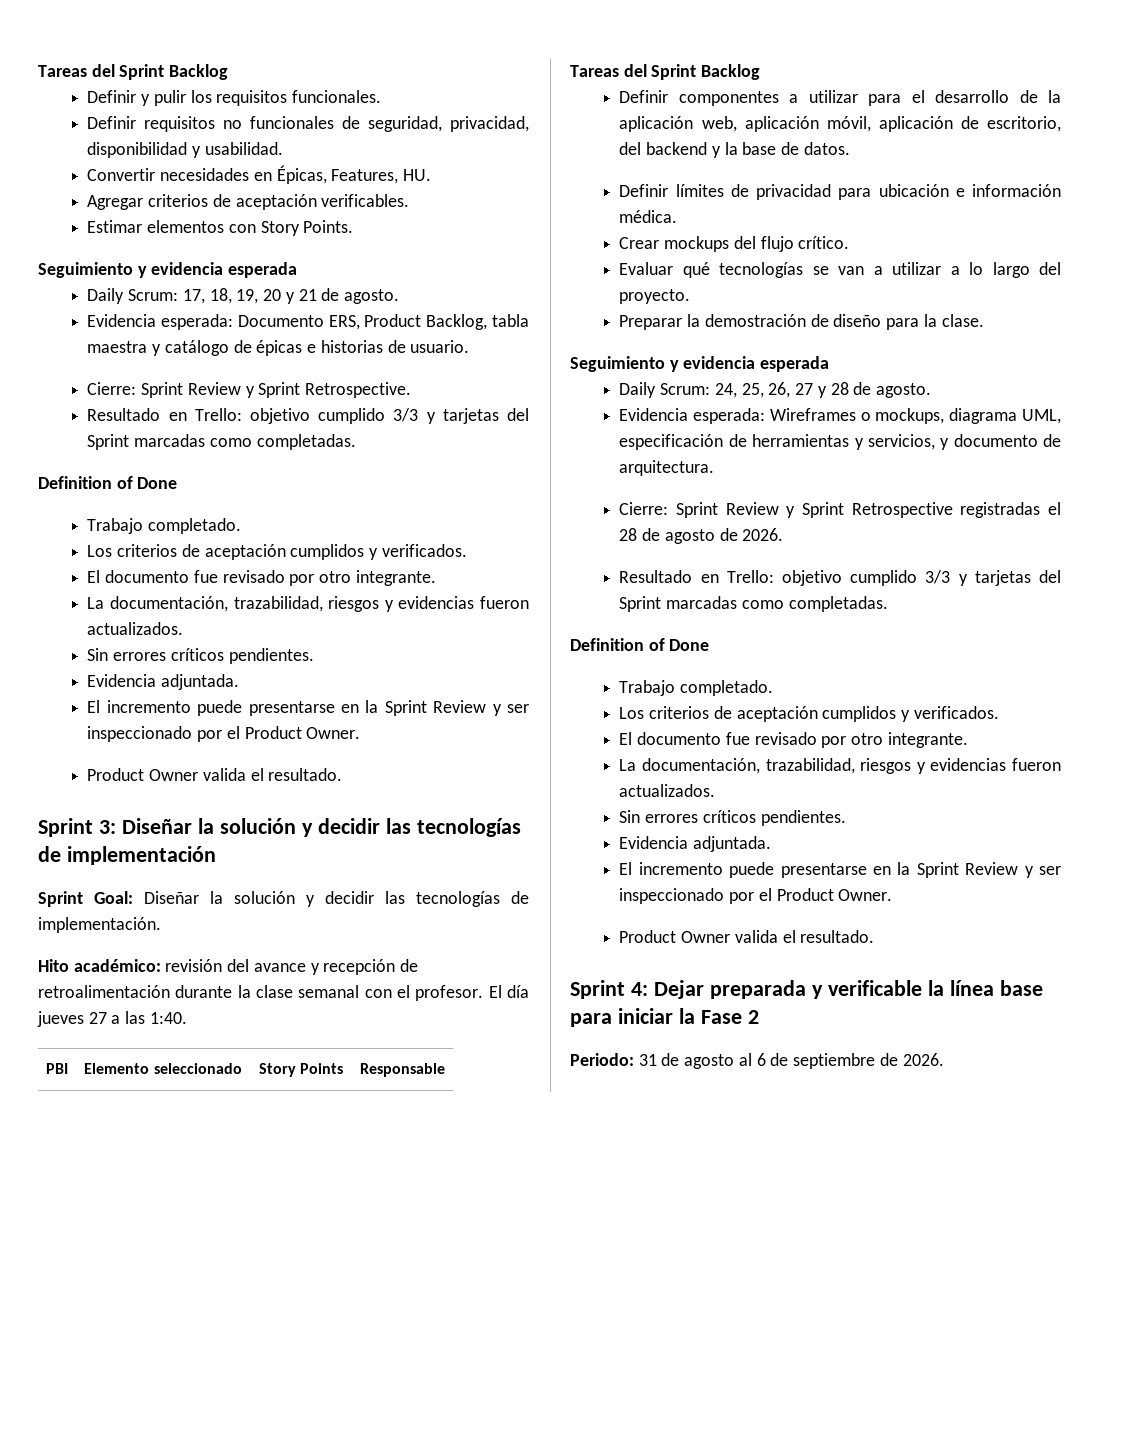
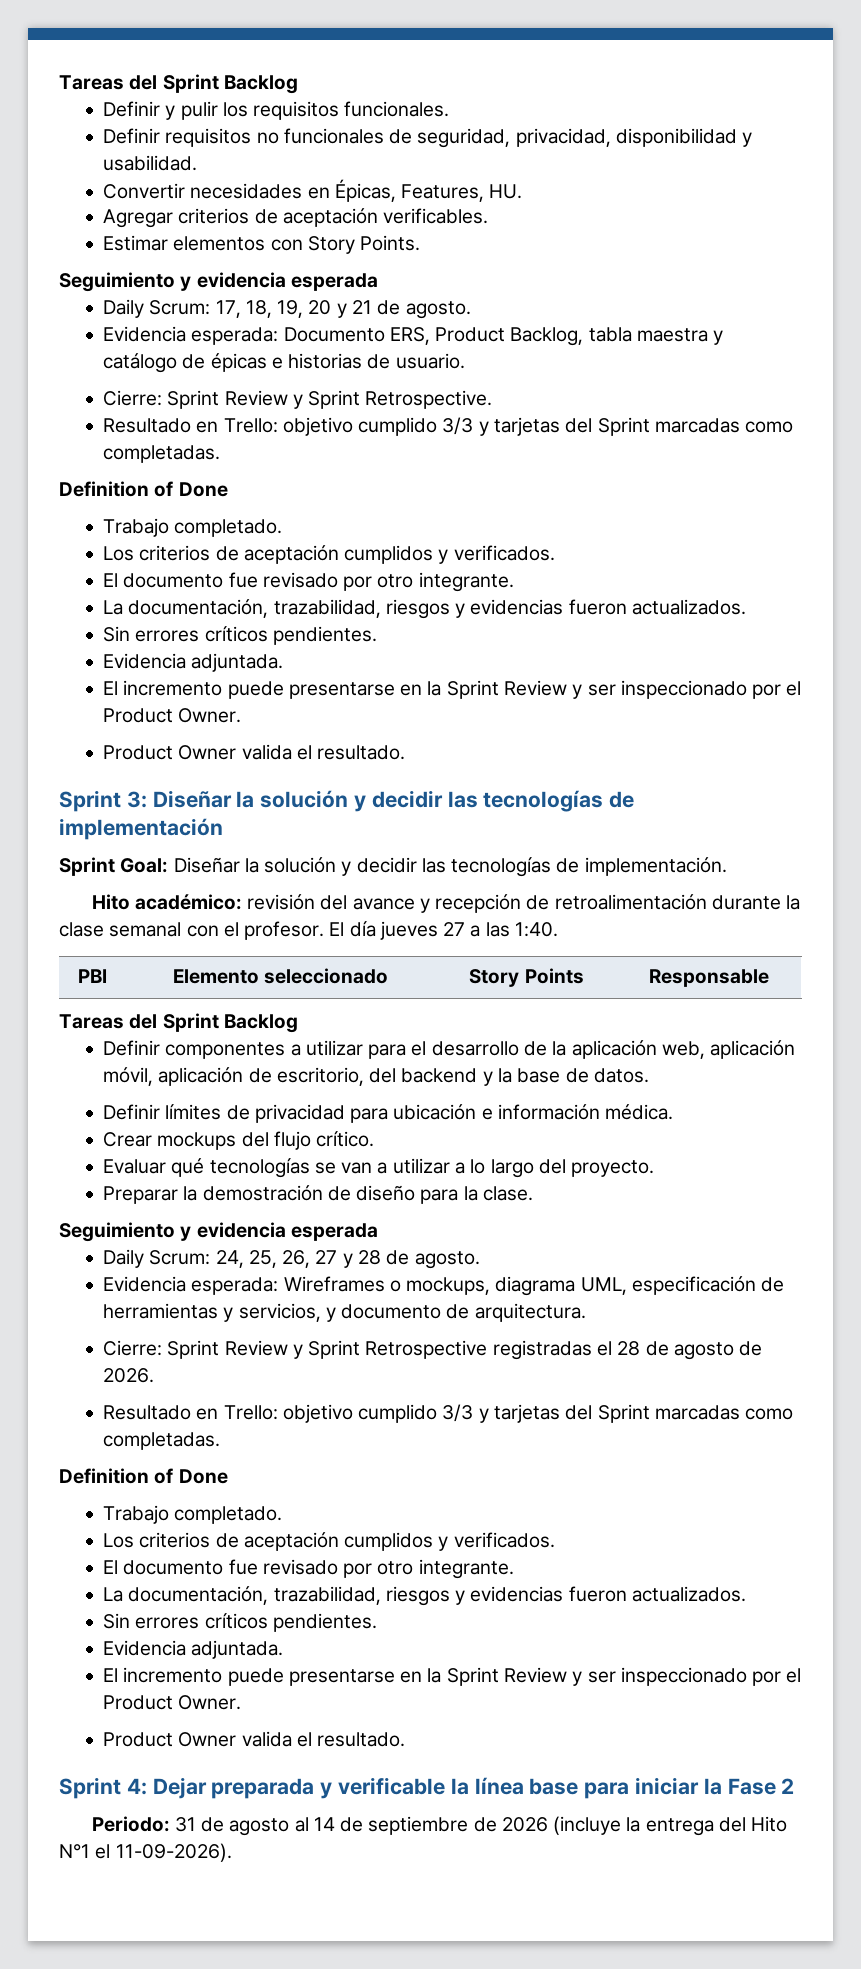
[756,1053,766,1066] 6 -> [313,1817,335,1831] 14
[902,1053,944,1066] 2026. -> [501,1816,788,1836] [59,1843,232,1862] 2026 (incluye la entrega del Hito N°1 el 11-09-2026).

